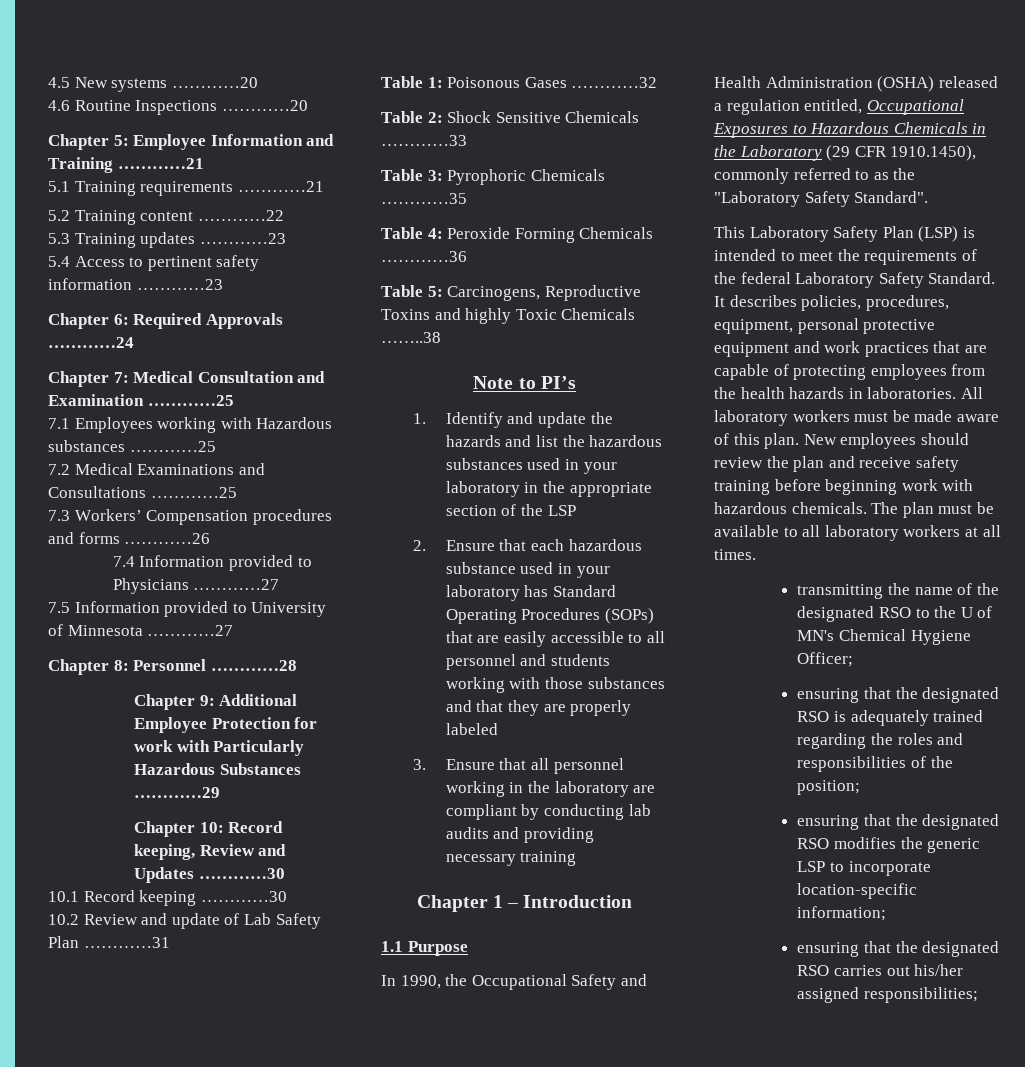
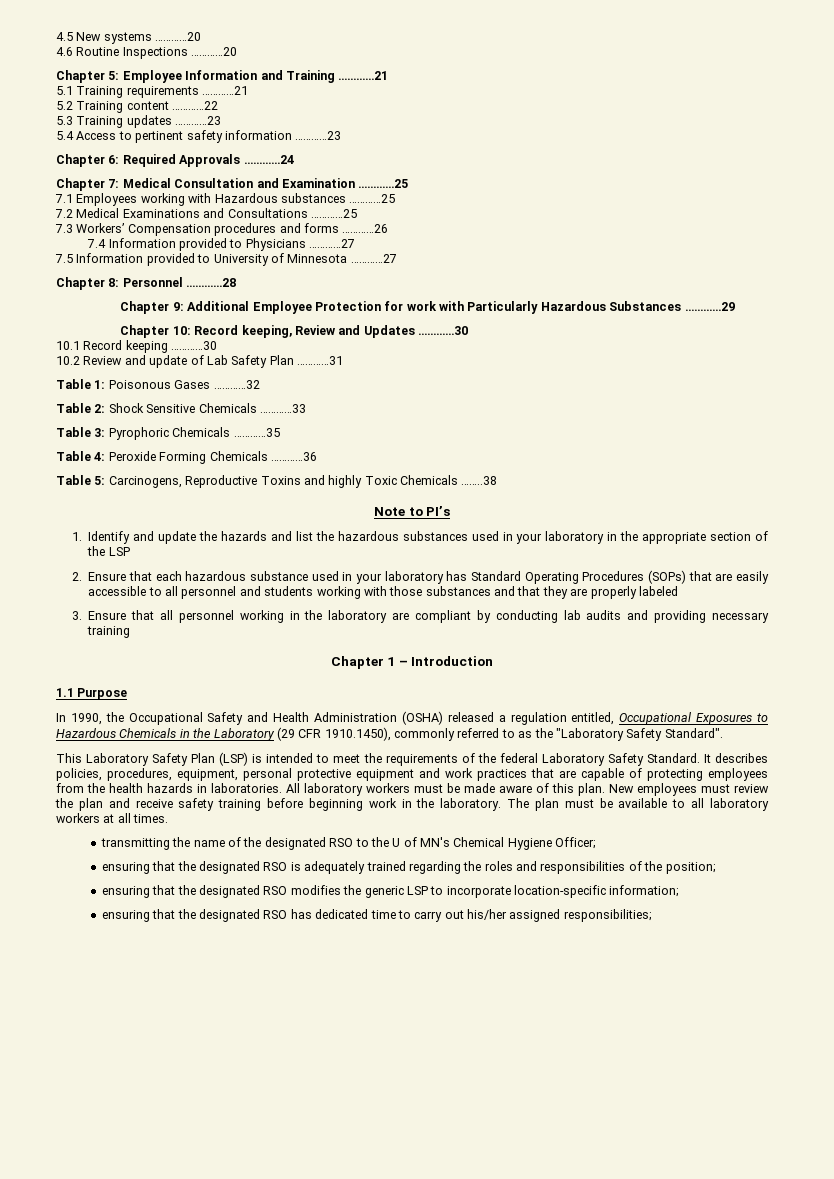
[920,433,969,445] should -> [701,784,730,793] must
[942,479,974,491] [714,502,867,514] with hazardous chemicals. -> [401,798,502,811] in the laboratory.
[834,965,883,976] carries -> [290,909,443,922] has dedicated time to carry

